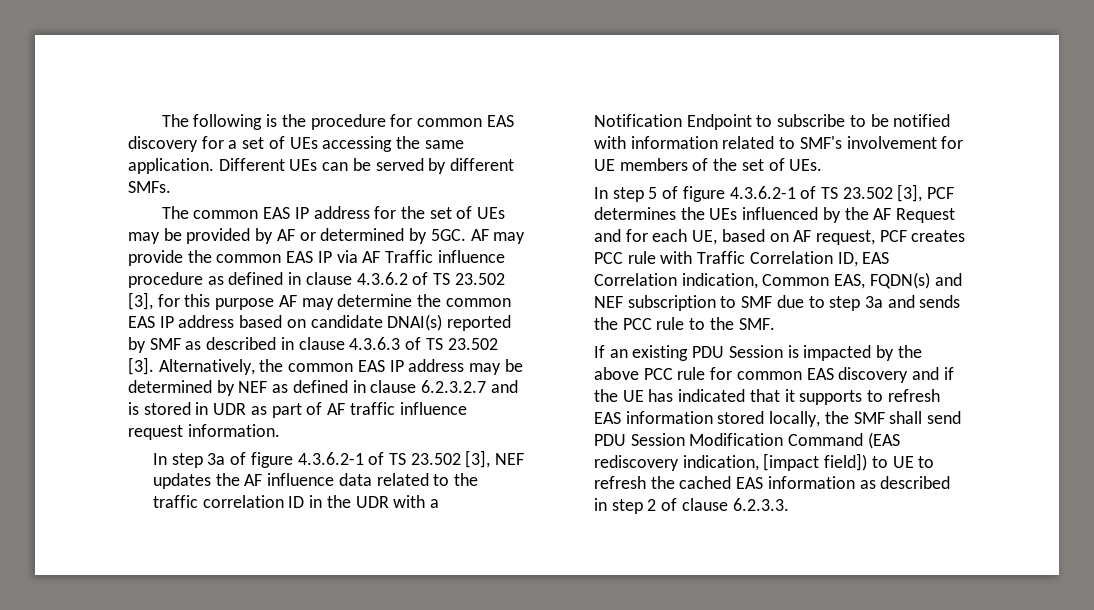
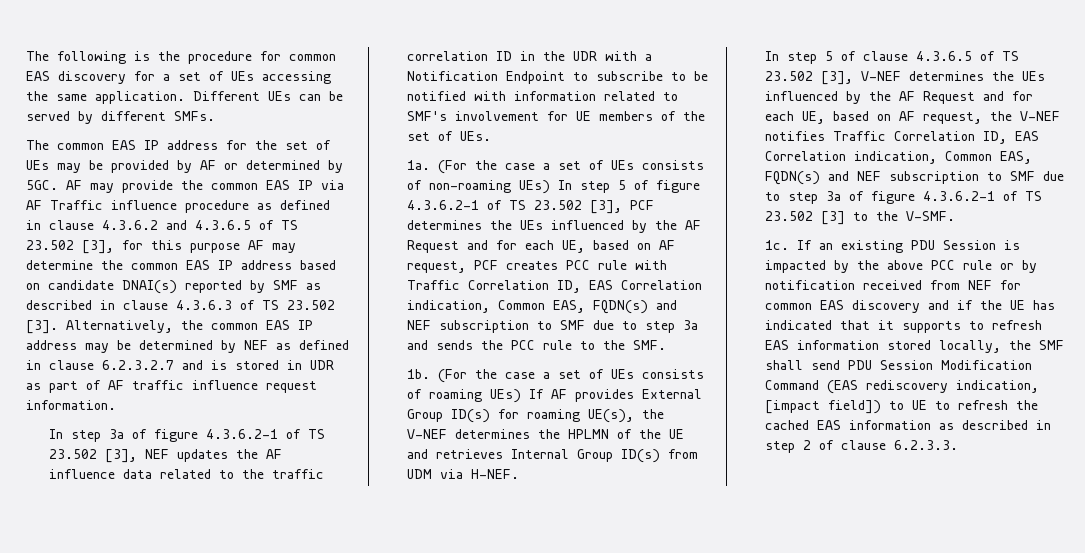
(408, 278) none -> [166,220,251,230] and 4.3.6.5
(823, 165) none -> [407,160,705,174] [407,180,551,194] 1a. (For the case a set of UEs consists of non-roaming UEs)
(775, 324) none -> [407,369,705,383] [407,389,703,403] [407,409,665,423] [407,429,685,439] [407,449,699,463] [407,469,520,479] [765,51,1020,64] [765,71,1046,85] [765,91,1034,104] [765,111,1061,124] [765,131,1040,144] [765,151,1033,164] [765,171,1065,185] [765,191,1043,204] [765,211,956,225] [765,240,790,250] 1b. (For the case a set of UEs consists of roaming UEs) If AF provides External Group ID(s) for roaming UE(s), the V-NEF determines the HPLMN of the UE and retrieves Internal Group ID(s) from UDM via H-NEF. // In step 5 of clause 4.3.6.5 of TS 23.502 [3], V-NEF determines the UEs influenced by the AF Request and for each UE, based on AF request, the V-NEF notifies Traffic Correlation ID, EAS Correlation indication, Common EAS, FQDN(s) and NEF subscription to SMF due to step 3a of figure 4.3.6.2-1 of TS 23.502 [3] to the V-SMF. // 1c.
(706, 373) none -> [1000,260,1038,273] [765,280,993,290] or by notification received from NEF

